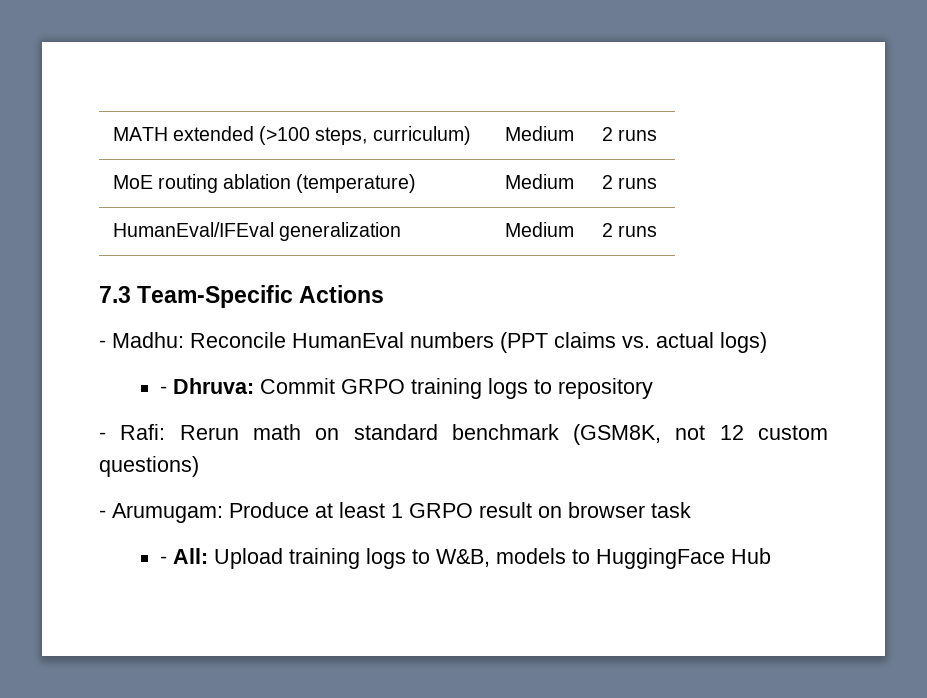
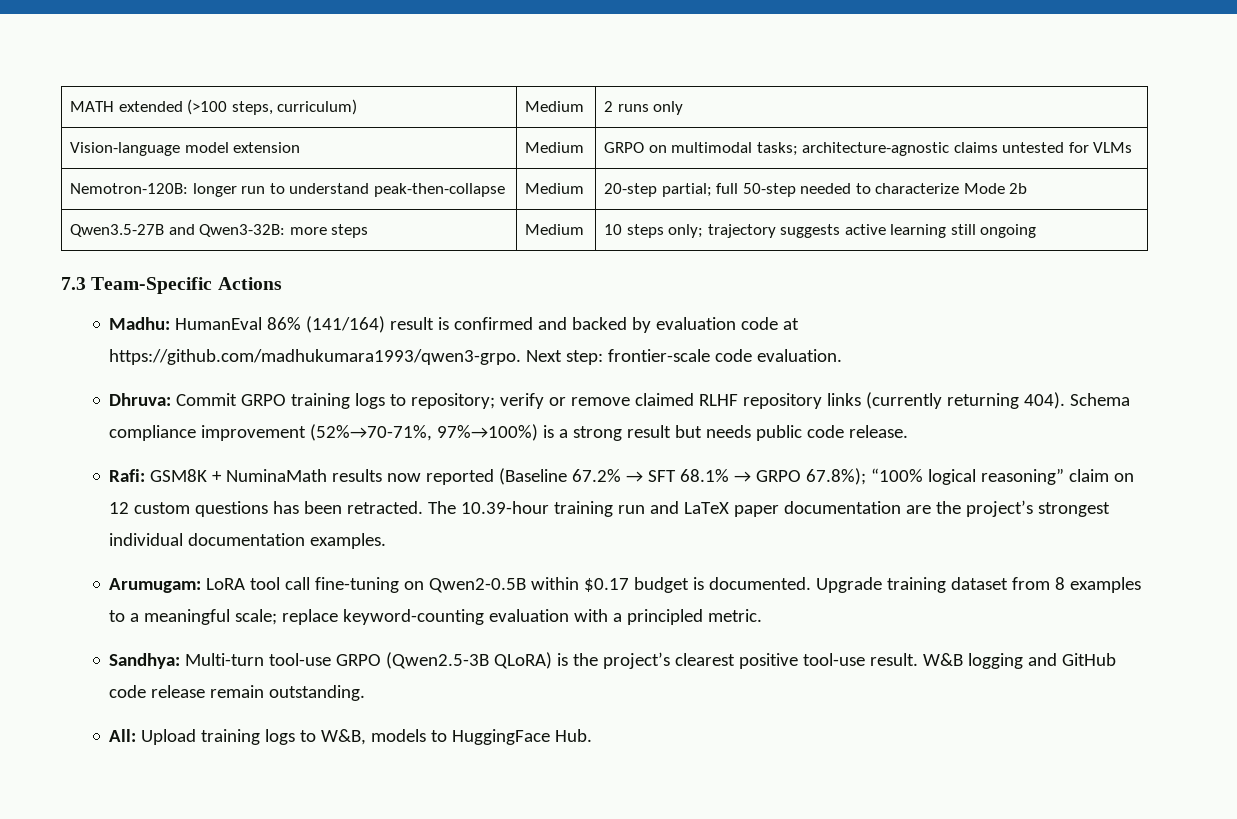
[112,174,417,193] [504,174,574,189] [601,175,657,189] [112,222,401,241] [504,222,574,237] [601,223,657,237] [99,285,385,308] [99,332,767,353] [159,386,167,394] // MoE routing ablation (temperature) | Medium | 2 runs // HumanEval/IFEval generalization | Medium | 2 runs // 7.3 Team-Specific Actions // - Madhu: Reconcile HumanEval numbers (PPT claims vs. actual logs) // - -> [653,101,684,115] [70,142,301,156] [525,142,585,153] [604,142,1133,156] [70,183,505,197] [525,183,585,194] [604,183,1028,197] [70,224,369,238] [525,224,585,235] [604,224,1037,238] [61,277,282,294] [109,316,800,333] [109,349,843,365] only // Vision-language model extension | Medium | GRPO on multimodal tasks; architecture-agnostic claims untested for VLMs // Nemotron-120B: longer run to understand peak-then-collapse | Medium | 20-step partial; full 50-step needed to characterize Mode 2b // Qwen3.5-27B and Qwen3-32B: more steps | Medium | 10 steps only; trajectory suggests active learning still ongoing // 7.3 Team-Specific Actions // Madhu: HumanEval 86% (141/164) result is confirmed and backed by evaluation code at https://github.com/madhukumara1993/qwen3-grpo. Next step: frontier-scale code evaluation. //
[557,378,653,399] [99,424,828,445] [99,456,199,477] [99,502,691,523] [159,556,167,564] repository // - Rafi: Rerun math on standard benchmark (GSM8K, not 12 custom questions) // - Arumugam: Produce at least 1 GRPO result on browser task // - -> [411,392,1131,409] [109,424,909,441] [109,468,1135,485] [109,500,1111,517] [109,533,387,549] [109,577,1142,593] [109,609,763,625] [109,652,1117,669] [109,685,366,701] repository; verify or remove claimed RLHF repository links (currently returning 404). Schema compliance improvement (52%→70-71%, 97%→100%) is a strong result but needs public code release. // Rafi: GSM8K + NuminaMath results now reported (Baseline 67.2% → SFT 68.1% → GRPO 67.8%); “100% logical reasoning” claim on 12 custom questions has been retracted. The 10.39-hour training run and LaTeX paper documentation are the project’s strongest individual documentation examples. // Arumugam: LoRA tool call fine-tuning on Qwen2-0.5B within $0.17 budget is documented. Upgrade training dataset from 8 examples to a meaningful scale; replace keyword-counting evaluation with a principled metric. // Sandhya: Multi-turn tool-use GRPO (Qwen2.5-3B QLoRA) is the project’s clearest positive tool-use result. W&B logging and GitHub code release remain outstanding. //
[730,548,771,564] Hub -> [555,729,593,742] Hub.

